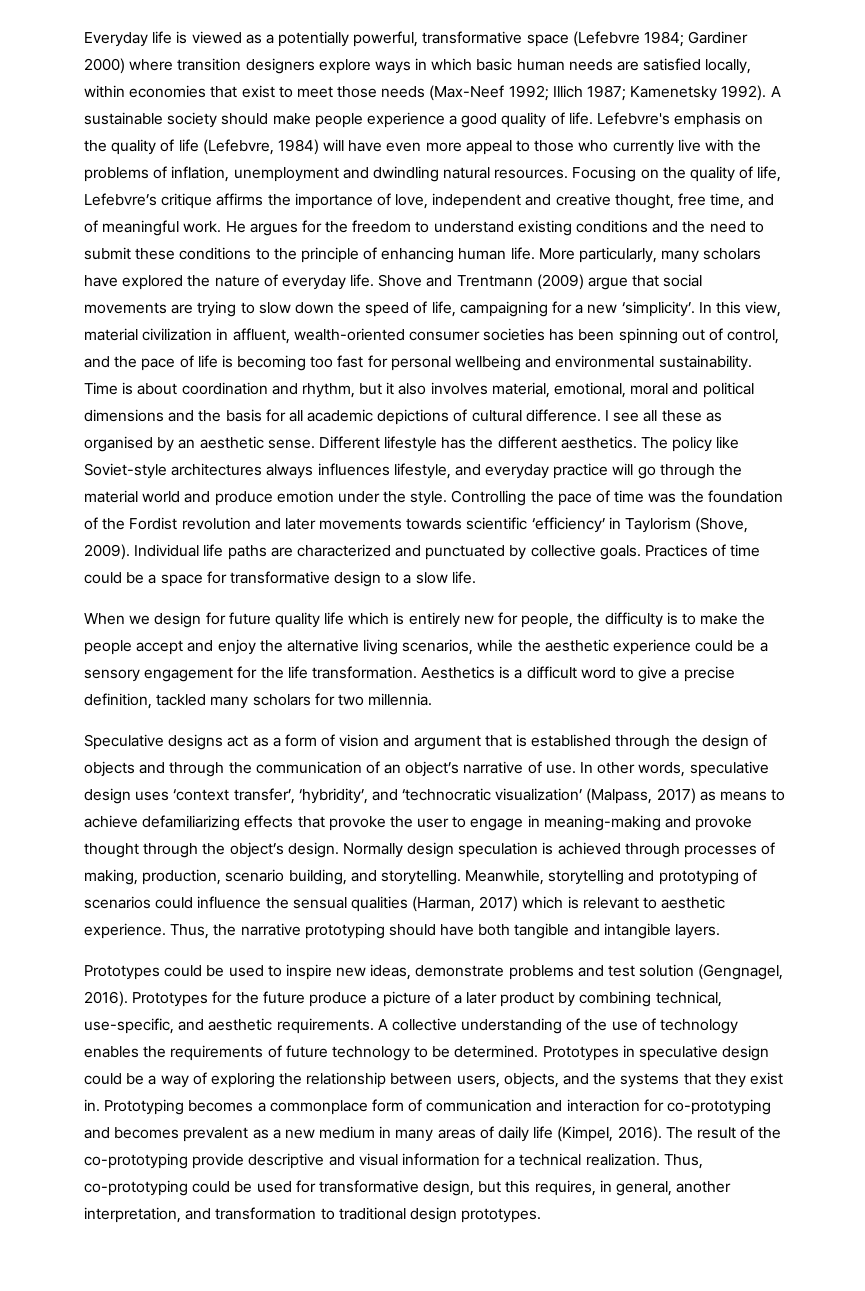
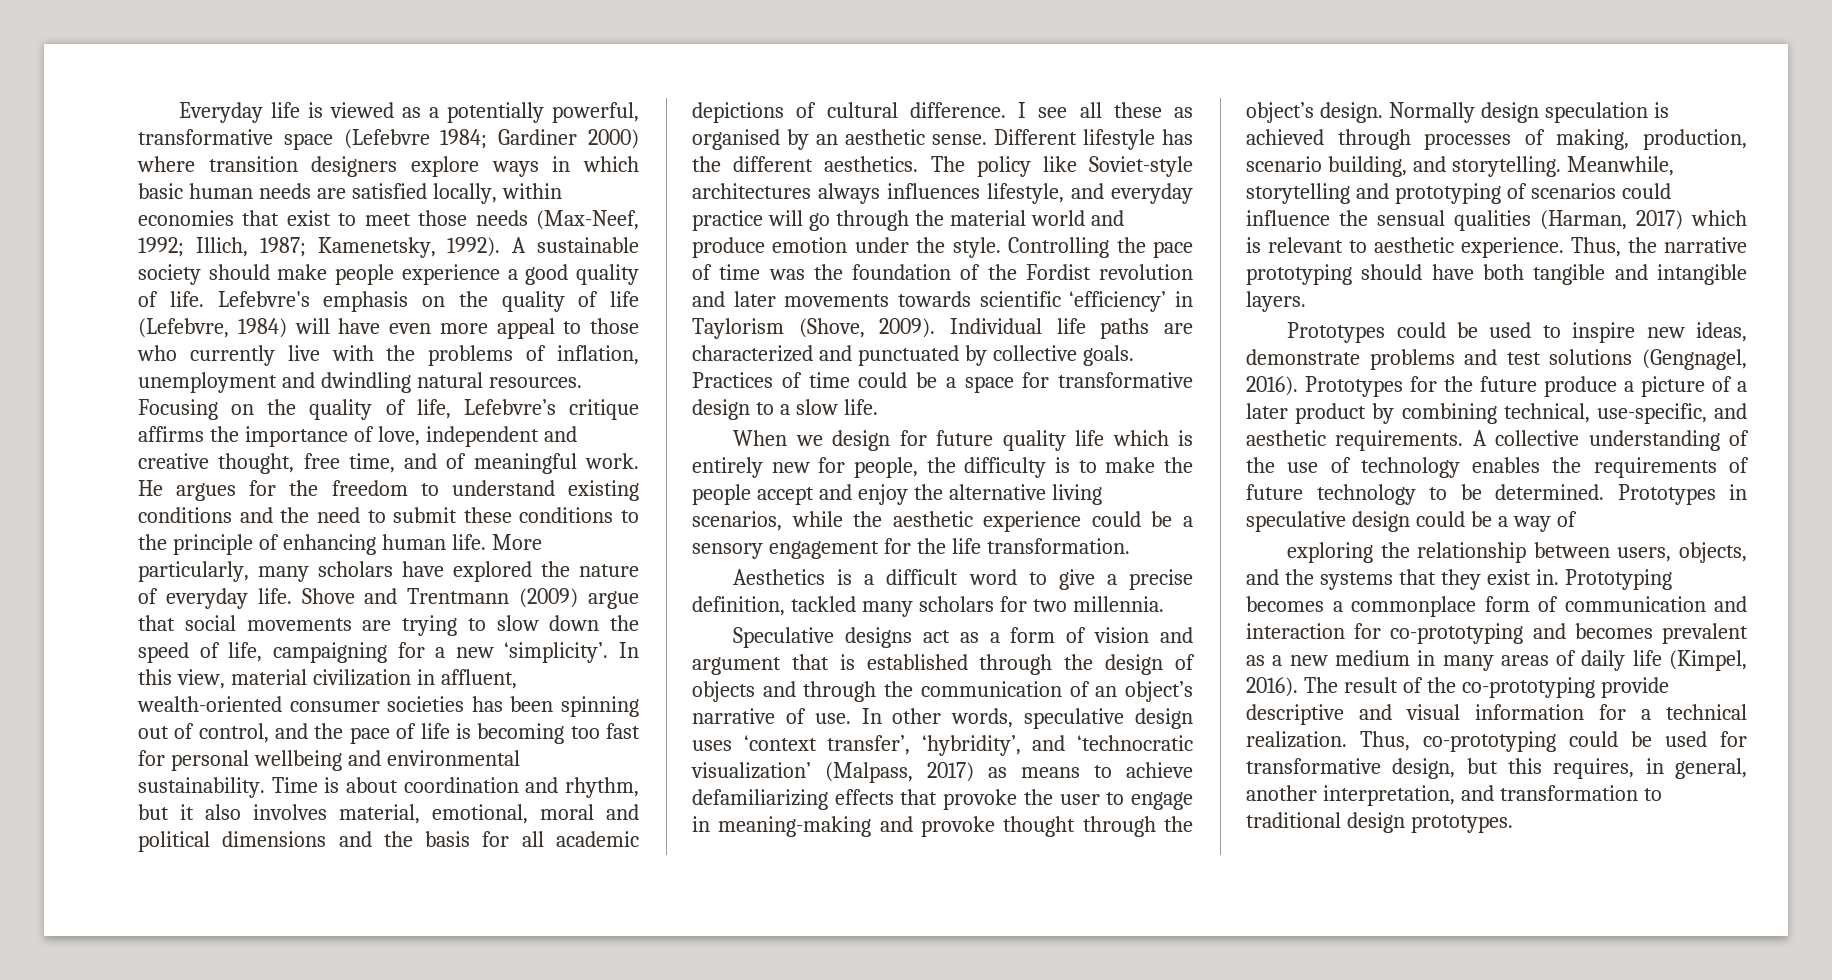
[429,85,718,101] (Max-Neef 1992; Illich 1987; Kamenetsky -> [536,210,640,230] [138,237,436,258] (Max-Neef, 1992; Illich, 1987; Kamenetsky,
(417, 672) none -> (1130, 546) //
[639,964,695,977] solution -> [1549,349,1633,365] solutions
(207, 1078) none -> (1577, 519) //

